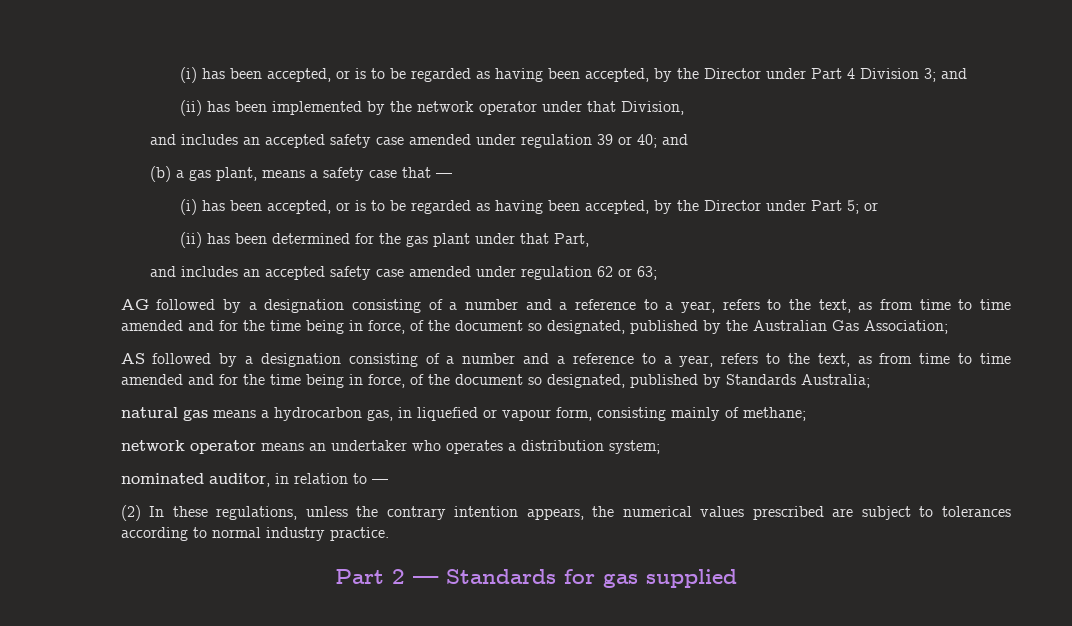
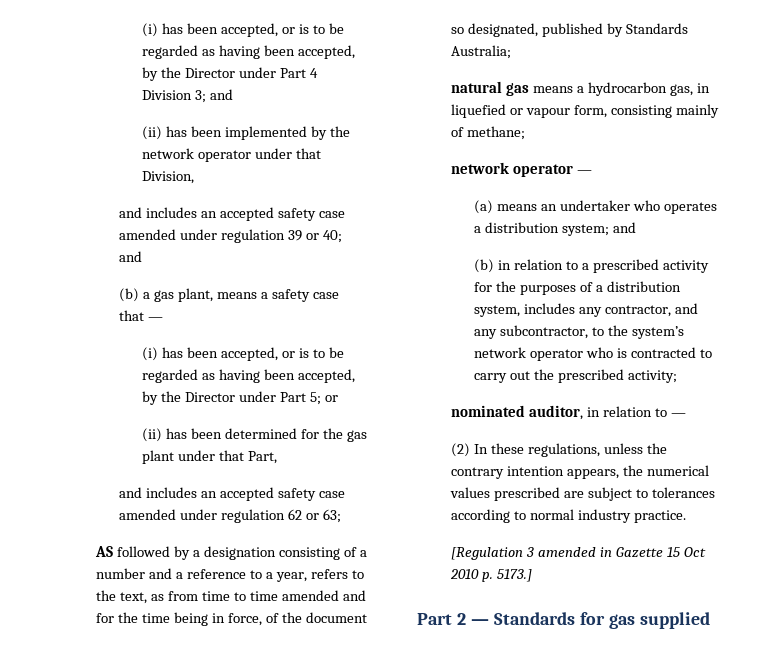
[120,299,1012,313] [120,320,948,334] // AG followed by a designation consisting of a number and a reference to a year, refers to the text, as from time to time amended and for the time being in force, of the document so designated, published by the Australian Gas Association; -> (341, 516) none
(256, 447) none -> [577,170,593,174] [474,200,494,214] — // (a)
(660, 447) none -> [613,222,637,233] [474,259,709,273] [474,281,681,295] [474,303,698,317] [474,325,684,339] [474,347,712,361] [474,369,677,383] and // (b) in relation to a prescribed activity for the purposes of a distribution system, includes any contractor, and any subcontractor, to the system’s network operator who is contracted to carry out the prescribed activity;
(389, 534) none -> [451,547,706,560] [450,569,533,582] // [Regulation 3 amended in Gazette 15 Oct 2010 p. 5173.]

